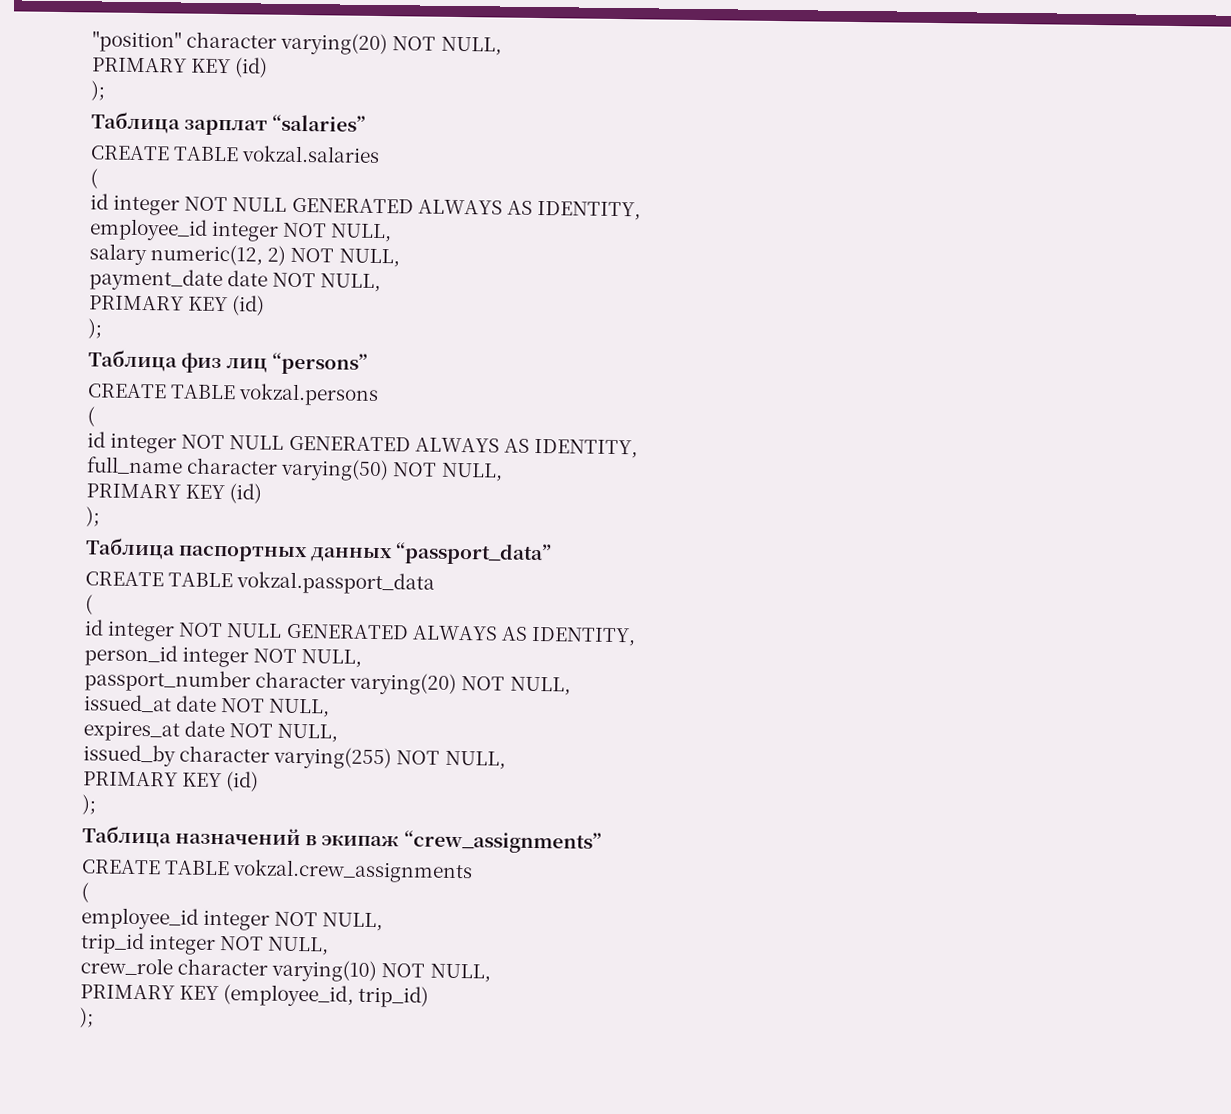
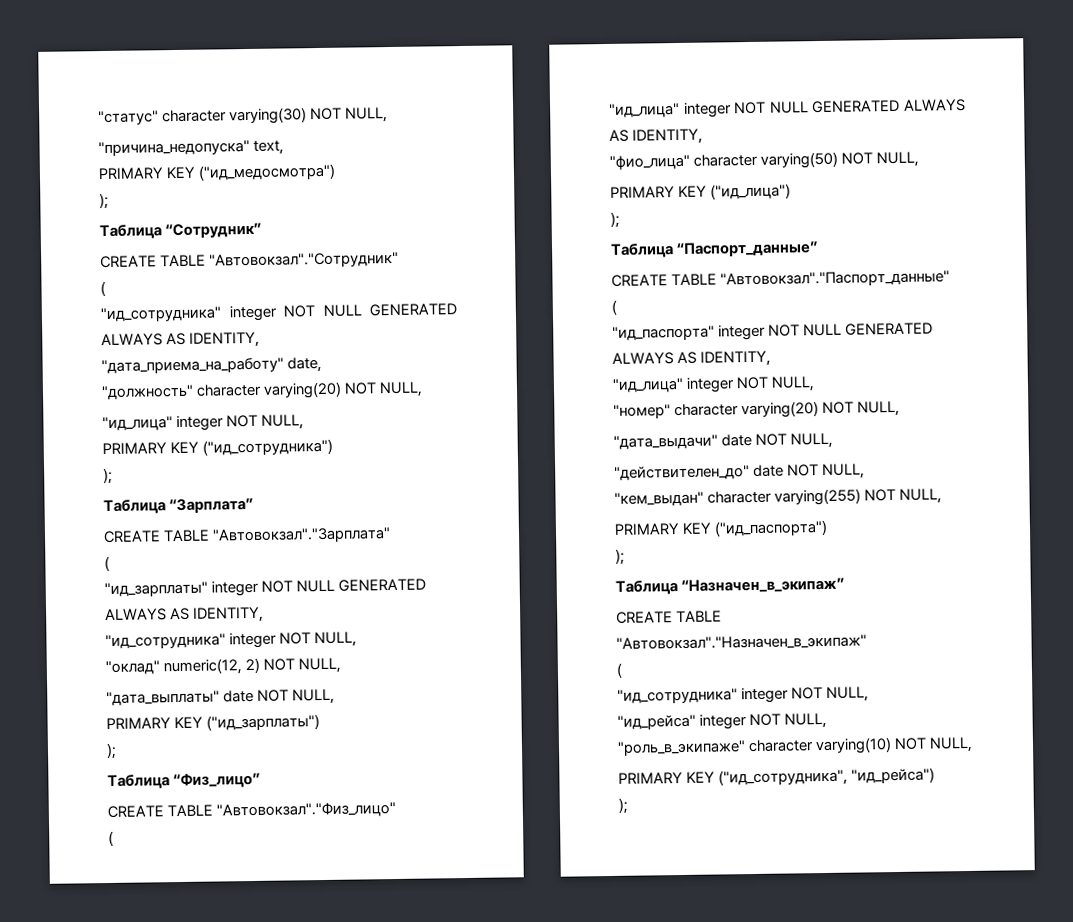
[92,30,502,56] [92,57,269,78] [91,80,105,101] [91,111,367,136] [90,145,381,164] [90,168,98,189] [90,193,641,221] [89,218,393,243] [89,243,400,268] [89,268,382,293] [89,295,266,316] [88,318,102,339] [88,349,369,375] [87,383,380,407] [87,406,95,427] [87,431,638,459] [87,456,503,482] [86,483,263,504] [86,506,100,527] [85,537,553,566] [85,571,436,595] [85,594,93,615] [84,619,636,647] [84,644,363,668] [84,669,571,696] [84,694,331,718] [83,720,339,743] [83,744,176,767] "position" character varying(20) NOT NULL, // PRIMARY KEY (id) // ); // Таблица зарплат “salaries” // CREATE TABLE vokzal.salaries // ( // id integer NOT NULL GENERATED ALWAYS AS IDENTITY, // employee_id integer NOT NULL, // salary numeric(12, 2) NOT NULL, // payment_date date NOT NULL, // PRIMARY KEY (id) // ); // Таблица физ лиц “persons” // CREATE TABLE vokzal.persons // ( // id integer NOT NULL GENERATED ALWAYS AS IDENTITY, // full_name character varying(50) NOT NULL, // PRIMARY KEY (id) // ); // Таблица паспортных данных “passport_data” // CREATE TABLE vokzal.passport_data // ( // id integer NOT NULL GENERATED ALWAYS AS IDENTITY, // person_id integer NOT NULL, // passport_number character varying(20) NOT NULL, // issued_at date NOT NULL, // expires_at date NOT NULL, // issued_by -> [98,107,389,126] [98,139,285,157] [98,163,337,181] [99,192,109,210] [99,222,262,240] [100,251,400,269] [100,281,106,297] [100,303,457,323] [101,331,261,348] [101,356,323,375] [101,381,424,401] [102,414,305,432] [102,438,334,456] [103,467,113,485] [103,497,254,515] [103,527,392,544] [104,555,110,572] [104,578,427,598] [105,606,265,623] [105,631,358,650] [105,657,342,676] [106,688,336,707] [106,714,321,731] [106,742,117,760] [107,772,261,790] [107,801,397,819] [108,830,114,847] [609,98,966,118] [609,128,704,145] [609,151,920,170] [610,183,792,200] [610,211,620,228] [610,241,819,258] [611,270,951,288] [611,299,617,315] [612,322,934,341] [612,350,772,367] [612,376,816,393] [613,400,901,419] [613,432,834,450] [614,463,866,481] [614,491,704,507] "статус" character varying(30) NOT NULL, // "причина_недопуска" text, // PRIMARY KEY ("ид_медосмотра") // ); // Таблица “Сотрудник” // CREATE TABLE "Автовокзал"."Сотрудник" // ( // "ид_сотрудника" integer NOT NULL GENERATED ALWAYS AS IDENTITY, // "дата_приема_на_работу" date, // "должность" character varying(20) NOT NULL, // "ид_лица" integer NOT NULL, // PRIMARY KEY ("ид_сотрудника") // ); // Таблица “Зарплата” // CREATE TABLE "Автовокзал"."Зарплата" // ( // "ид_зарплаты" integer NOT NULL GENERATED ALWAYS AS IDENTITY, // "ид_сотрудника" integer NOT NULL, // "оклад" numeric(12, 2) NOT NULL, // "дата_выплаты" date NOT NULL, // PRIMARY KEY ("ид_зарплаты") // ); // Таблица “Физ_лицо” // CREATE TABLE "Автовокзал"."Физ_лицо" // ( // "ид_лица" integer NOT NULL GENERATED ALWAYS AS IDENTITY, // "фио_лица" character varying(50) NOT NULL, // PRIMARY KEY ("ид_лица") // ); // Таблица “Паспорт_данные” // CREATE TABLE "Автовокзал"."Паспорт_данные" // ( // "ид_паспорта" integer NOT NULL GENERATED ALWAYS AS IDENTITY, // "ид_лица" integer NOT NULL, // "номер" character varying(20) NOT NULL, // "дата_выдачи" date NOT NULL, // "действителен_до" date NOT NULL, // "кем_выдан"
[226,771,260,792] [82,794,96,815] [82,825,602,854] [81,859,474,884] [81,882,89,903] [81,907,384,932] [80,932,330,956] [80,957,173,976] (id) // ); // Таблица назначений в экипаж “crew_assignments” // CREATE TABLE vokzal.crew_assignments // ( // employee_id integer NOT NULL, // trip_id integer NOT NULL, // crew_role -> [714,519,829,537] [615,548,625,565] [615,577,845,595] [616,610,723,624] [616,634,867,651] [616,662,623,678] [617,686,870,704] [617,712,828,730] [617,740,746,756] ("ид_паспорта") // ); // Таблица “Назначен_в_экипаж” // CREATE TABLE "Автовокзал"."Назначен_в_экипаж" // ( // "ид_сотрудника" integer NOT NULL, // "ид_рейса" integer NOT NULL, // "роль_в_экипаже"
[223,984,430,1008] (employee_id, trip_id) -> [718,767,936,787] ("ид_сотрудника", "ид_рейса")

